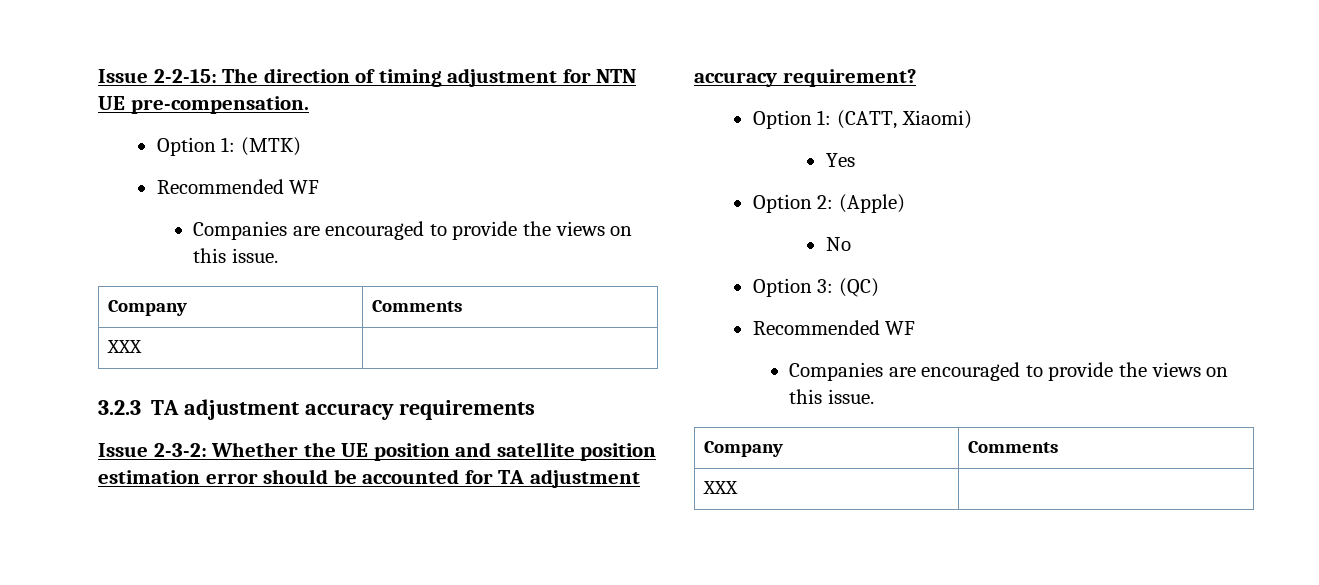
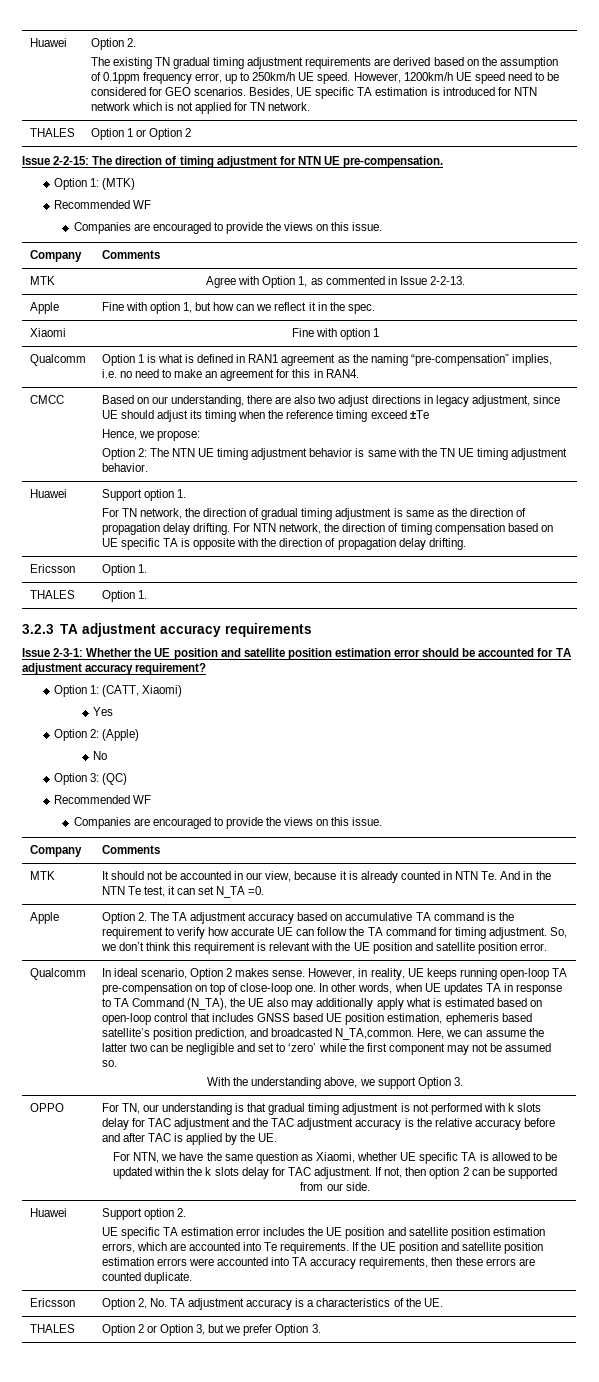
(98, 76) none -> [29,38,67,47] [90,38,136,50] [90,57,558,69] [90,72,560,84] [90,87,537,99] [90,102,311,114] [29,128,75,137] [90,128,192,140] Huawei | Option 2. // The existing TN gradual timing adjustment requirements are derived based on the assumption of 0.1ppm frequency error, up to 250km/h UE speed. However, 1200km/h UE speed need to be considered for GEO scenarios. Besides, UE specific TA estimation is introduced for NTN network which is not applied for TN network. // THALES | Option 1 or Option 2 //
[106,340,142,353] XXX | -> [29,276,55,285] [206,276,465,288] [29,302,59,314] [101,302,375,314] [29,328,66,337] [291,328,380,340] [29,354,86,366] [101,354,552,366] [101,369,359,381] [29,395,64,404] [101,395,560,407] [101,410,429,422] [101,429,200,441] [101,448,568,460] [101,463,148,472] [29,489,67,498] [101,489,186,501] [101,508,527,520] [101,523,553,535] [101,538,466,550] [29,564,75,573] [101,564,147,576] [29,590,75,599] [101,590,147,602] MTK | Agree with Option 1, as commented in Issue 2-2-13. // Apple | Fine with option 1, but how can we reflect it in the spec. // Xiaomi | Fine with option 1 // Qualcomm | Option 1 is what is defined in RAN1 agreement as the naming “pre-compensation” implies, i.e. no need to make an agreement for this in RAN4. // CMCC | Based on our understanding, there are also two adjust directions in legacy adjustment, since UE should adjust its timing when the reference timing exceed ±Te // Hence, we propose: // Option 2: The NTN UE timing adjustment behavior is same with the TN UE timing adjustment behavior. // Huawei | Support option 1. // For TN network, the direction of gradual timing adjustment is same as the direction of propagation delay drifting. For NTN network, the direction of timing compensation based on UE specific TA is opposite with the direction of propagation delay drifting. // Ericsson | Option 1. // THALES | Option 1.
[153,443,207,457] 2-3-2: -> [53,648,84,657] 2-3-1:
[702,481,738,494] XXX | -> [29,871,55,880] [101,871,551,883] [101,886,265,898] [29,912,59,924] [101,912,514,924] [101,927,568,939] [100,942,548,954] [29,968,86,980] [101,968,568,980] [101,983,563,995] [101,998,543,1010] [101,1013,532,1025] [101,1028,544,1040] [101,1043,552,1055] [101,1060,117,1067] [207,1077,463,1089] [29,1103,64,1112] [101,1103,542,1115] [101,1118,555,1130] [101,1133,278,1145] [113,1152,557,1164] [113,1167,557,1179] [300,1182,370,1191] [29,1208,67,1217] [101,1208,186,1220] [101,1227,545,1239] [101,1242,543,1254] [101,1257,535,1269] [101,1272,192,1284] [29,1298,75,1307] [101,1298,443,1310] [29,1324,75,1333] [101,1324,321,1336] MTK | It should not be accounted in our view, because it is already counted in NTN Te. And in the NTN Te test, it can set N_TA =0. // Apple | Option 2. The TA adjustment accuracy based on accumulative TA command is the requirement to verify how accurate UE can follow the TA command for timing adjustment. So, we don’t think this requirement is relevant with the UE position and satellite position error. // Qualcomm | In ideal scenario, Option 2 makes sense. However, in reality, UE keeps running open-loop TA pre-compensation on top of close-loop one. In other words, when UE updates TA in response to TA Command (N_TA), the UE also may additionally apply what is estimated based on open-loop control that includes GNSS based UE position estimation, ephemeris based satellite’s position prediction, and broadcasted N_TA,common. Here, we can assume the latter two can be negligible and set to ‘zero’ while the first component may not be assumed so. // With the understanding above, we support Option 3. // OPPO | For TN, our understanding is that gradual timing adjustment is not performed with k slots delay for TAC adjustment and the TAC adjustment accuracy is the relative accuracy before and after TAC is applied by the UE. // For NTN, we have the same question as Xiaomi, whether UE specific TA is allowed to be updated within the k slots delay for TAC adjustment. If not, then option 2 can be supported from our side. // Huawei | Support option 2. // UE specific TA estimation error includes the UE position and satellite position estimation errors, which are accounted into Te requirements. If the UE position and satellite position estimation errors were accounted into TA accuracy requirements, then these errors are counted duplicate. // Ericsson | Option 2, No. TA adjustment accuracy is a characteristics of the UE. // THALES | Option 2 or Option 3, but we prefer Option 3.

